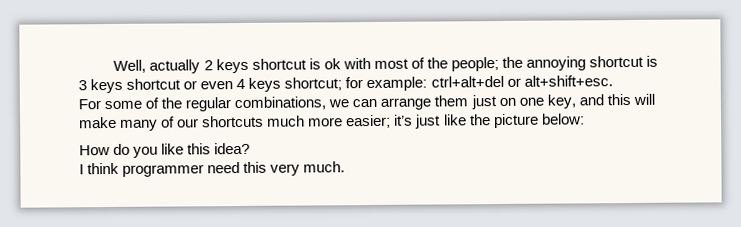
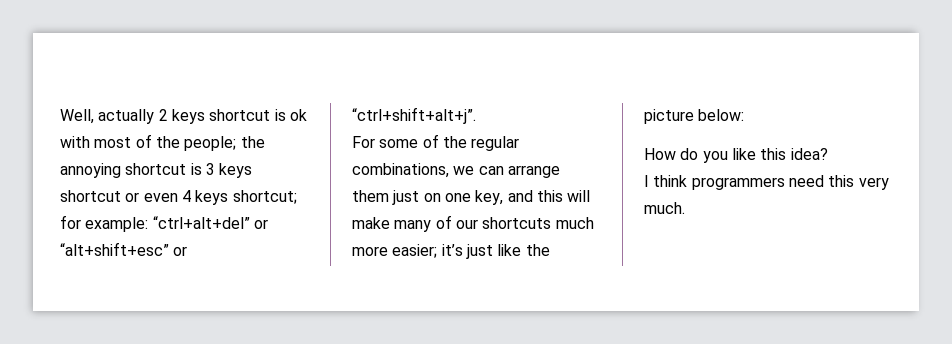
[430,75,613,88] ctrl+alt+del or alt+shift+esc. -> [152,216,268,229] [60,242,188,256] [352,107,476,124] “ctrl+alt+del” or “alt+shift+esc” or “ctrl+shift+alt+j”.
[122,164,205,177] programmer -> [691,177,785,190] programmers

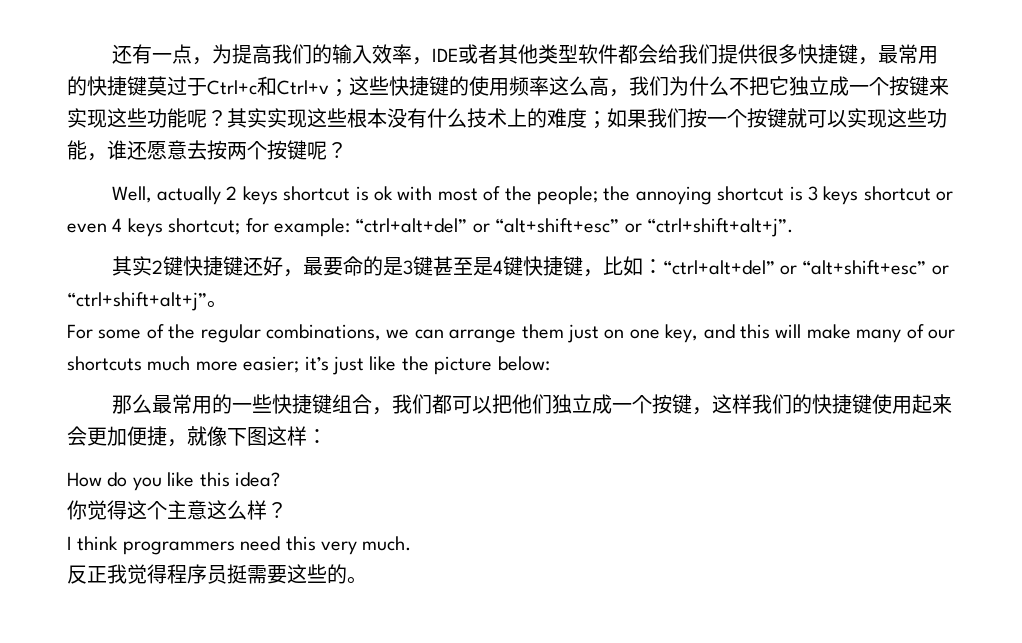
(60, 116) none -> [111,44,938,65] [67,76,949,97] [67,108,947,129] [67,140,347,161] 还有一点，为提高我们的输入效率，IDE或者其他类型软件都会给我们提供很多快捷键，最常用的快捷键莫过于Ctrl+c和Ctrl+v；这些快捷键的使用频率这么高，我们为什么不把它独立成一个按键来实现这些功能呢？其实实现这些根本没有什么技术上的难度；如果我们按一个按键就可以实现这些功能，谁还愿意去按两个按键呢？ //
(476, 115) none -> [111,256,949,277] [67,292,227,311] // 其实2键快捷键还好，最要命的是3键甚至是4键快捷键，比如：“ctrl+alt+del” or “alt+shift+esc” or “ctrl+shift+alt+j”。
(745, 115) none -> [111,394,952,415] [67,426,327,447] // 那么最常用的一些快捷键组合，我们都可以把他们独立成一个按键，这样我们的快捷键使用起来会更加便捷，就像下图这样：
(828, 154) none -> [67,500,287,520] // 你觉得这个主意这么样？
(685, 208) none -> [67,564,367,584] // 反正我觉得程序员挺需要这些的。

